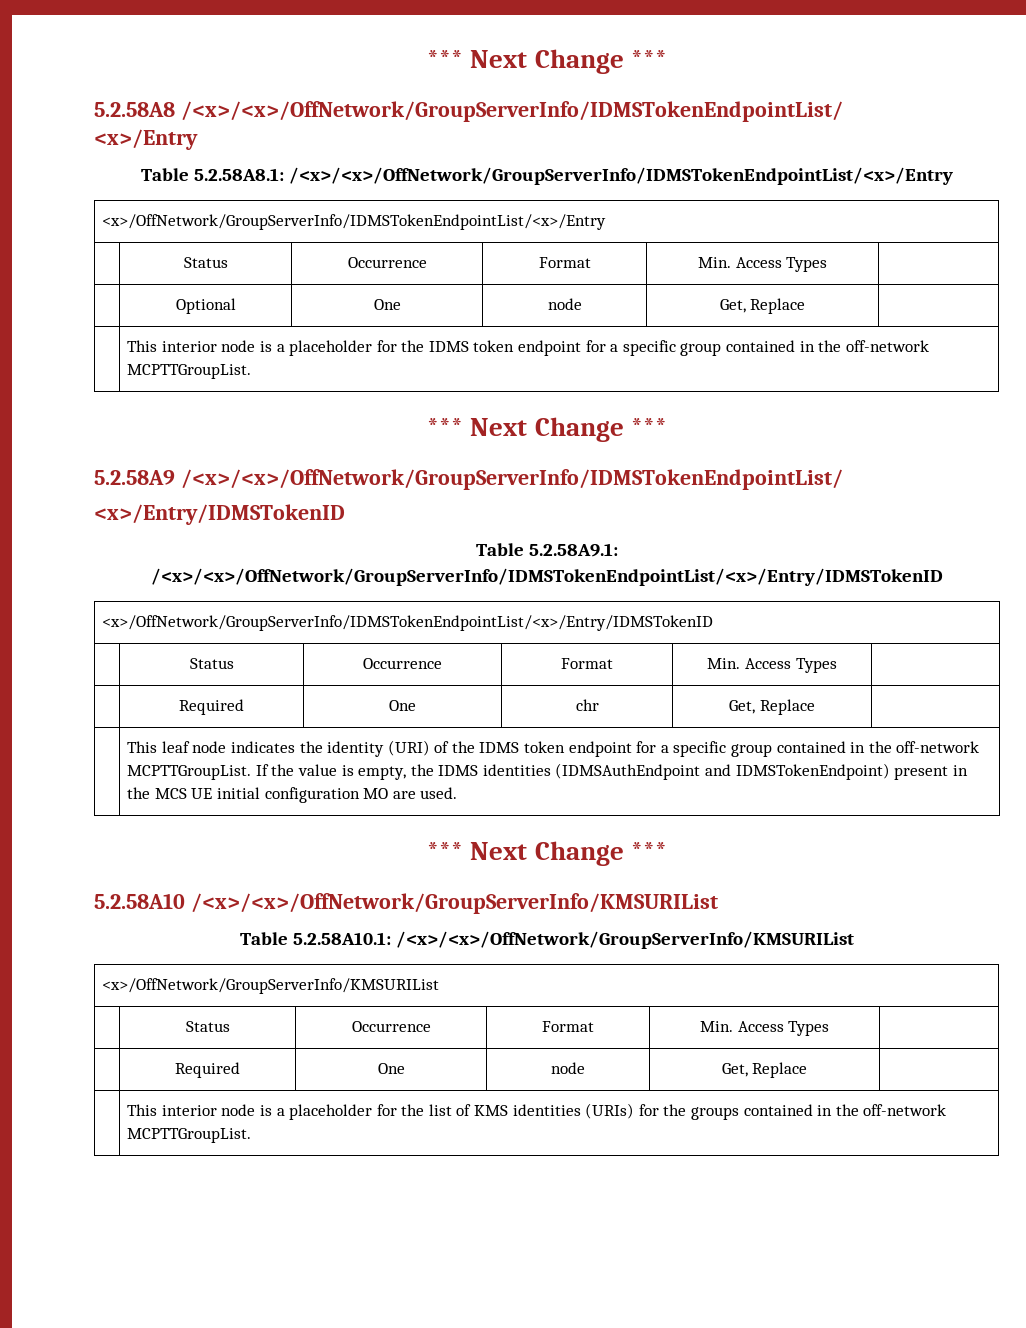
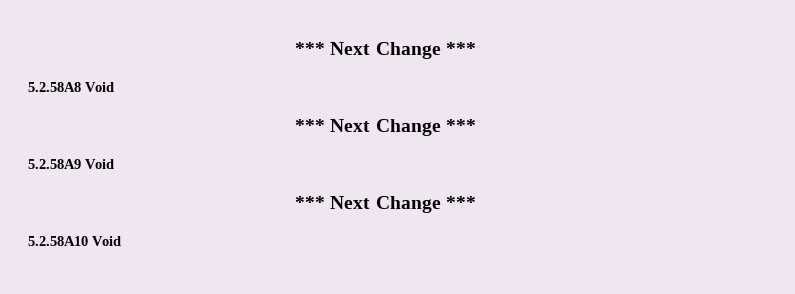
[180,101,843,122] [94,129,198,150] [140,167,954,185] [102,214,607,230] [183,257,228,268] [347,257,427,268] [538,257,591,268] [697,257,828,272] [175,298,236,314] [373,299,401,310] [547,298,582,310] [719,298,806,314] [127,340,929,356] [127,364,252,379] /<x>/<x>/OffNetwork/GroupServerInfo/IDMSTokenEndpointList/ // <x>/Entry // Table 5.2.58A8.1: /<x>/<x>/OffNetwork/GroupServerInfo/IDMSTokenEndpointList/<x>/Entry // <x>/OffNetwork/GroupServerInfo/IDMSTokenEndpointList/<x>/Entry // | Status | Occurrence | Format | Min. Access Types | // | Optional | One | node | Get, Replace | // | This interior node is a placeholder for the IDMS token endpoint for a specific group contained in the off-network MCPTTGroupList. -> [85,82,114,92] Void
[180,469,843,490] [94,504,345,525] [475,543,619,557] [151,568,943,586] [102,615,714,631] [189,658,234,669] [363,658,442,669] [561,658,613,669] [707,658,837,673] [179,699,244,715] [389,700,416,711] [575,699,599,711] [729,699,815,715] [127,740,980,757] [127,763,968,780] [127,787,458,803] /<x>/<x>/OffNetwork/GroupServerInfo/IDMSTokenEndpointList/ // <x>/Entry/IDMSTokenID // Table 5.2.58A9.1: /<x>/<x>/OffNetwork/GroupServerInfo/IDMSTokenEndpointList/<x>/Entry/IDMSTokenID // <x>/OffNetwork/GroupServerInfo/IDMSTokenEndpointList/<x>/Entry/IDMSTokenID // | Status | Occurrence | Format | Min. Access Types | // | Required | One | chr | Get, Replace | // | This leaf node indicates the identity (URI) of the IDMS token endpoint for a specific group contained in the off-network MCPTTGroupList. If the value is empty, the IDMS identities (IDMSAuthEndpoint and IDMSTokenEndpoint) present in the MCS UE initial configuration MO are used. -> [85,159,114,169] Void
[190,893,718,914] [239,931,855,949] [102,978,440,994] [185,1021,230,1032] [351,1021,431,1032] [542,1021,594,1032] [699,1021,830,1036] [175,1062,240,1078] [377,1063,405,1074] [551,1062,585,1074] [721,1062,808,1078] [127,1103,947,1120] [127,1128,252,1143] /<x>/<x>/OffNetwork/GroupServerInfo/KMSURIList // Table 5.2.58A10.1: /<x>/<x>/OffNetwork/GroupServerInfo/KMSURIList // <x>/OffNetwork/GroupServerInfo/KMSURIList // | Status | Occurrence | Format | Min. Access Types | // | Required | One | node | Get, Replace | // | This interior node is a placeholder for the list of KMS identities (URIs) for the groups contained in the off-network MCPTTGroupList. -> [92,236,121,246] Void

